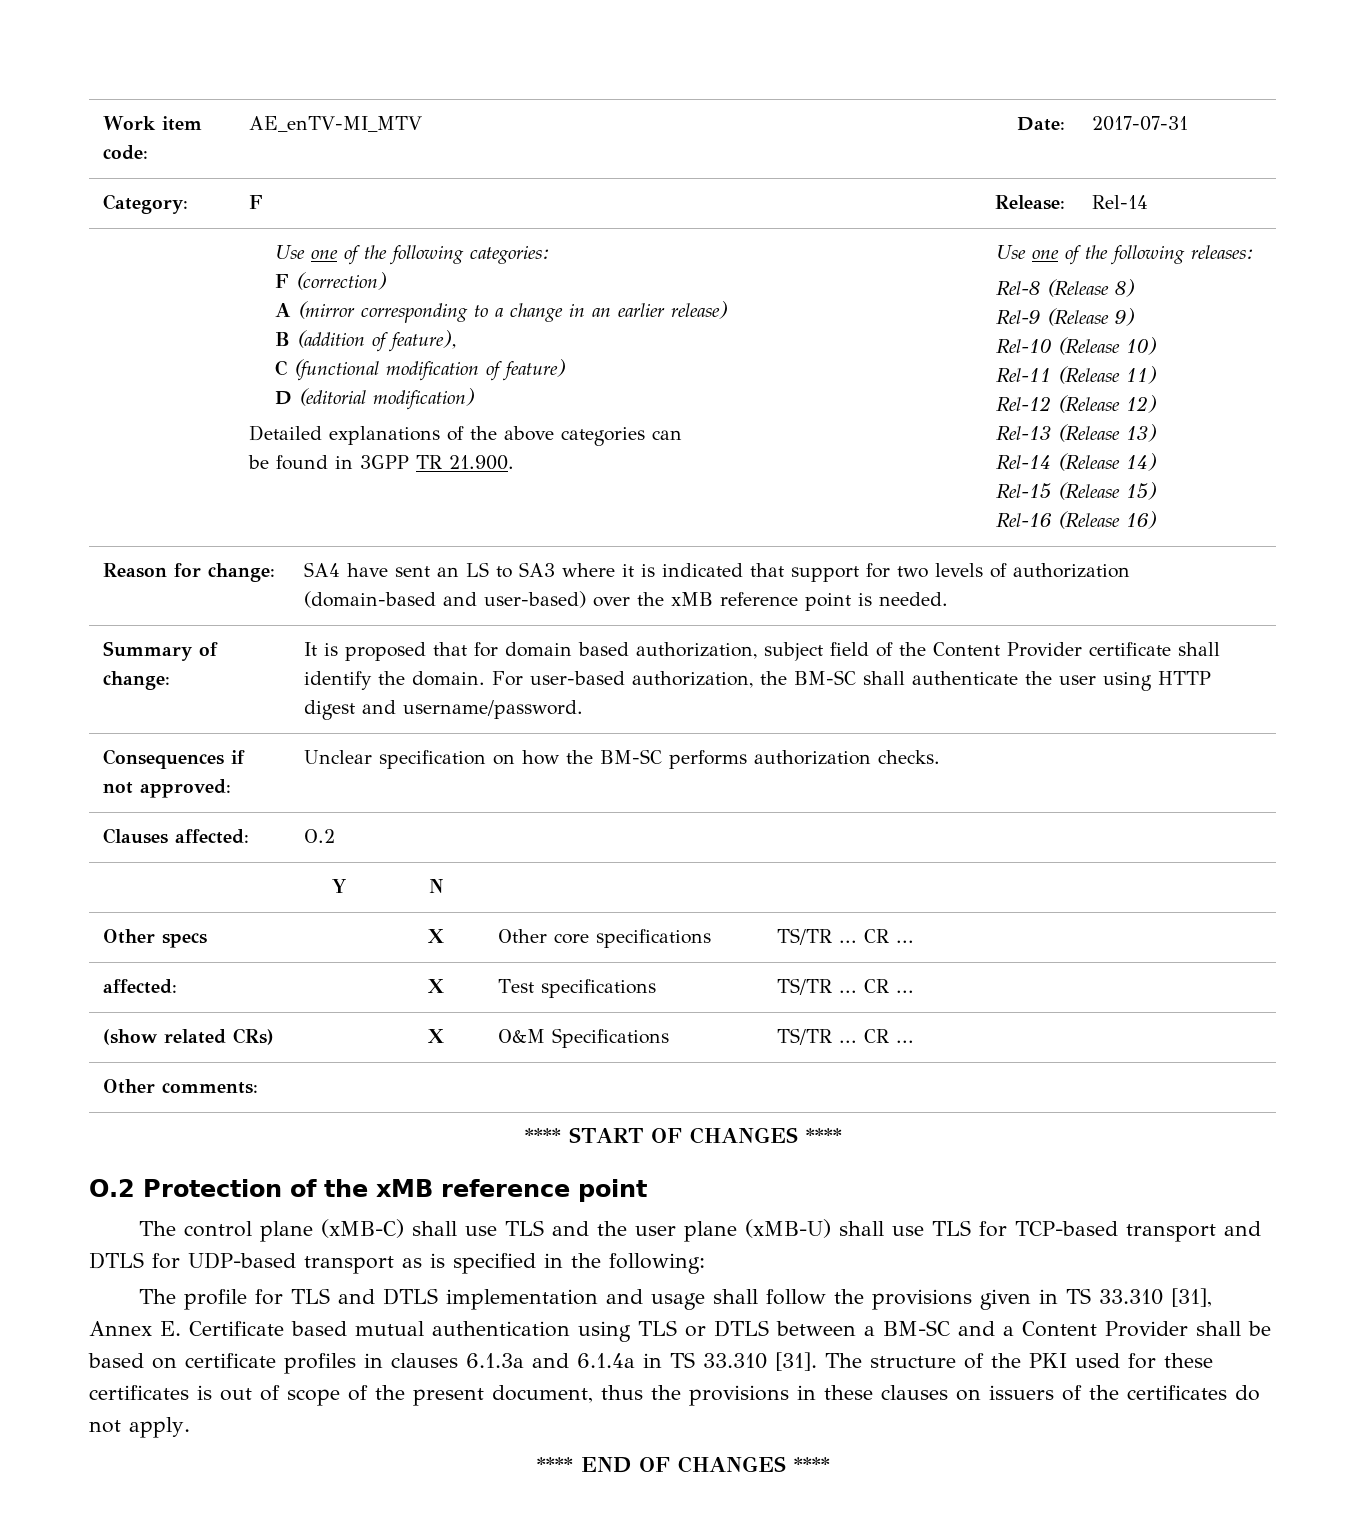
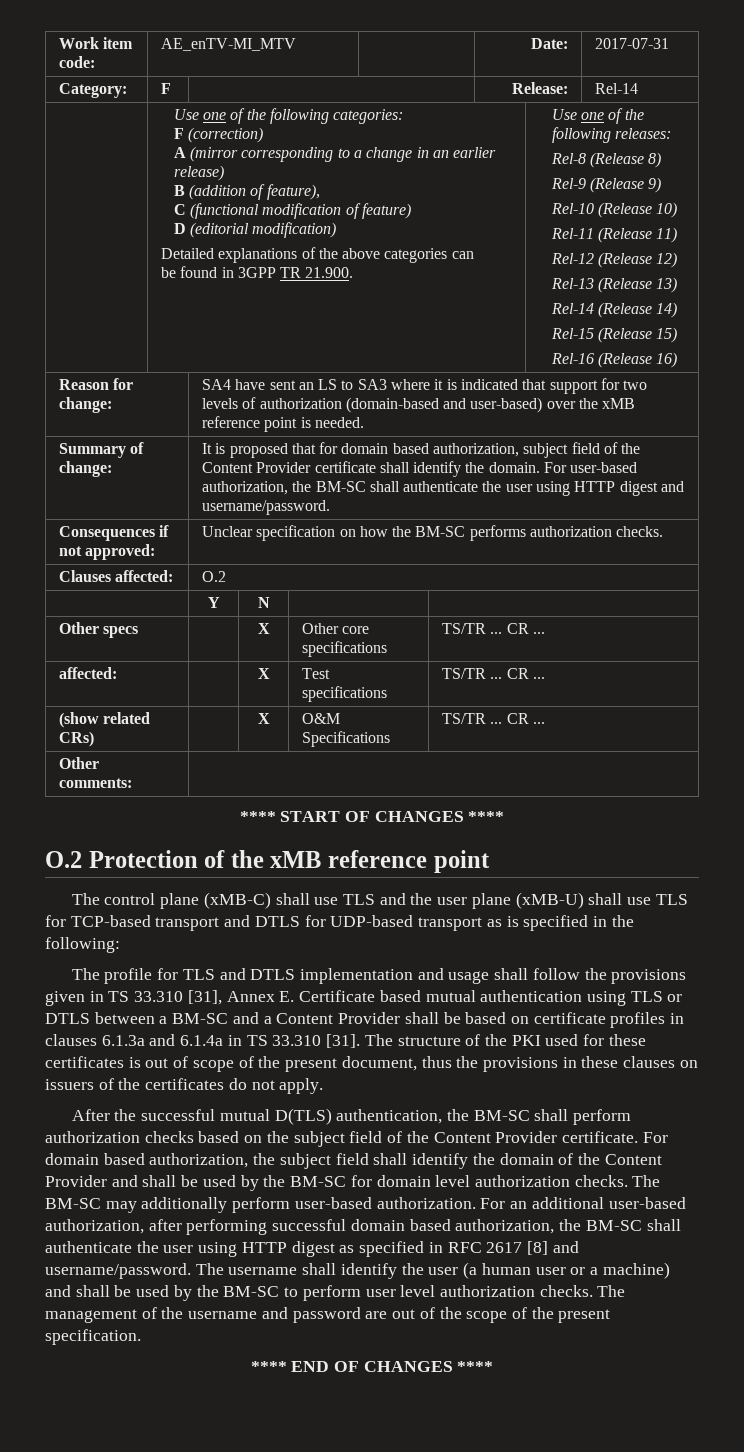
(190, 1427) none -> [71,1108,632,1125] [45,1131,668,1147] [45,1153,662,1169] [45,1175,661,1191] [45,1197,686,1213] [45,1219,681,1235] [45,1241,579,1257] [45,1262,670,1279] [45,1285,626,1301] [45,1307,611,1323] [45,1329,141,1345] // After the successful mutual D(TLS) authentication, the BM-SC shall perform authorization checks based on the subject field of the Content Provider certificate. For domain based authorization, the subject field shall identify the domain of the Content Provider and shall be used by the BM-SC for domain level authorization checks. The BM-SC may additionally perform user-based authorization. For an additional user-based authorization, after performing successful domain based authorization, the BM-SC shall authenticate the user using HTTP digest as specified in RFC 2617 [8] and username/password. The username shall identify the user (a human user or a machine) and shall be used by the BM-SC to perform user level authorization checks. The management of the username and password are out of the scope of the present specification.

